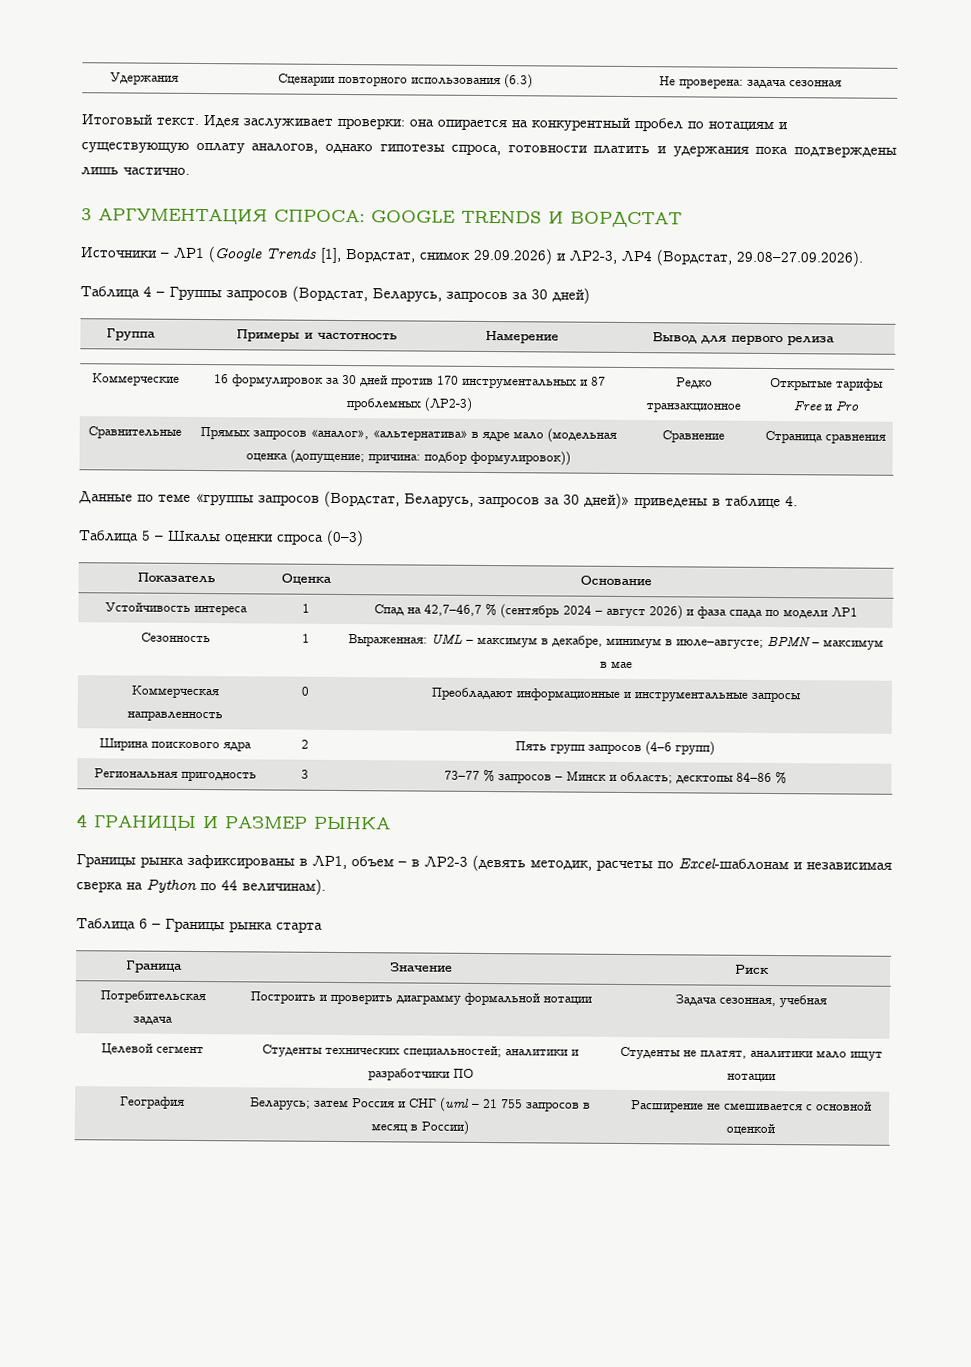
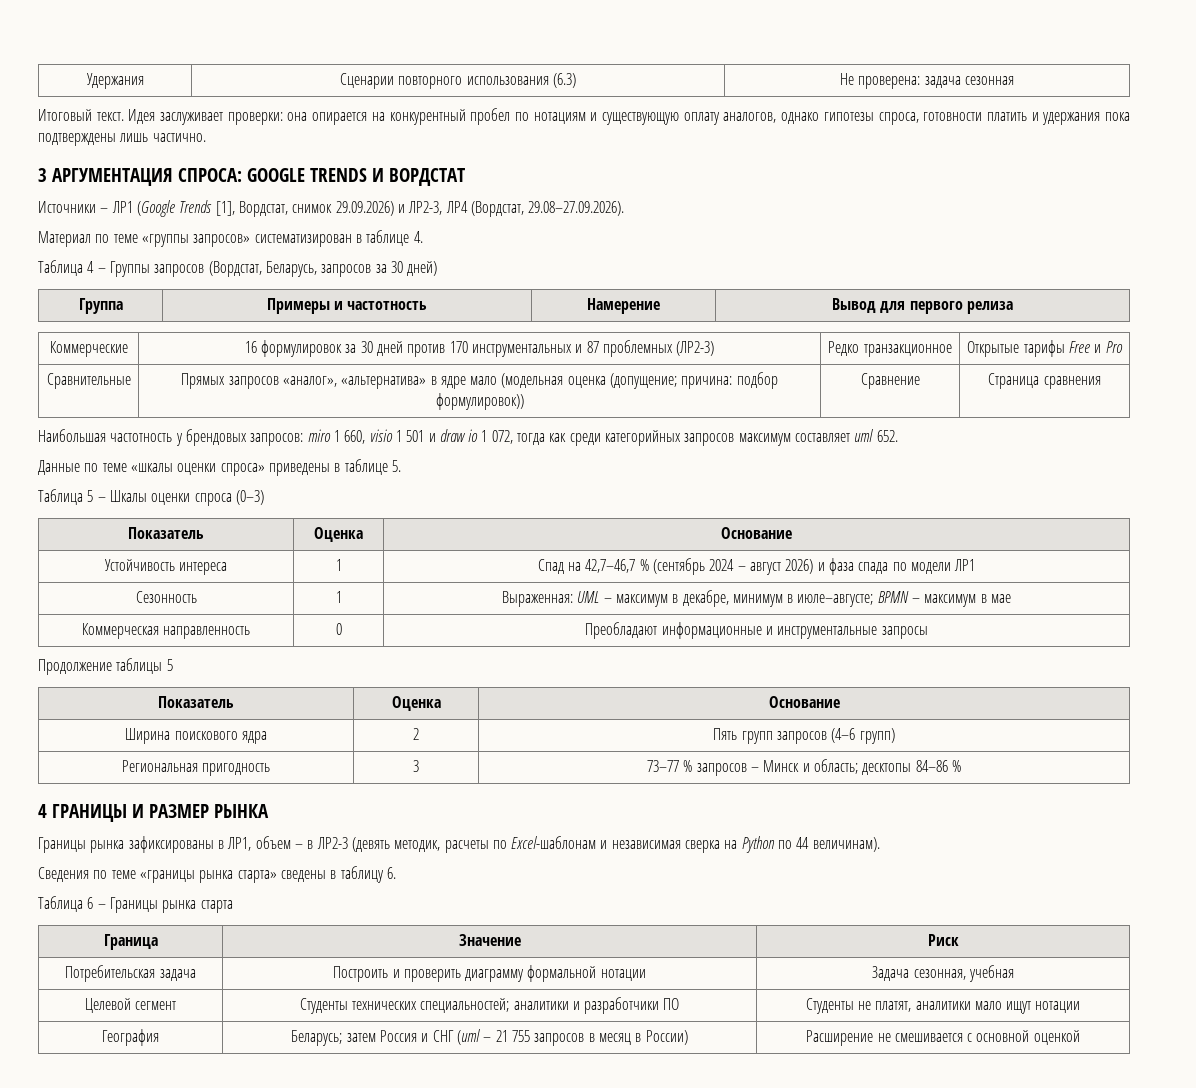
(864, 258) none -> [38,230,423,247] // Материал по теме «группы запросов» систематизирован в таблице 4.
[79,490,630,509] Данные по теме «группы запросов (Вордстат, Беларусь, запросов за 30 дней)» -> [38,429,898,446] [38,460,265,476] Наибольшая частотность у брендовых запросов: miro 1 660, visio 1 501 и draw io 1 072, тогда как среди категорийных запросов максимум составляет uml 652. // Данные по теме «шкалы оценки спроса»
[785,496,798,507] 4. -> [391,460,401,472] 5.
(801, 697) none -> [38,658,173,675] [158,696,234,708] [391,696,441,711] [768,696,840,708] // Продолжение таблицы 5 // Показатель | Оценка | Основание
(326, 886) none -> [38,866,396,883] // Сведения по теме «границы рынка старта» сведены в таблицу 6.

